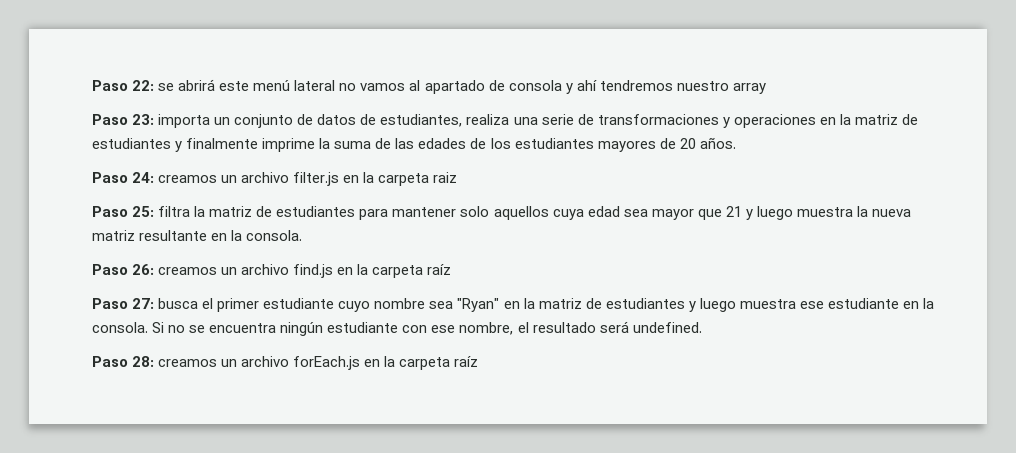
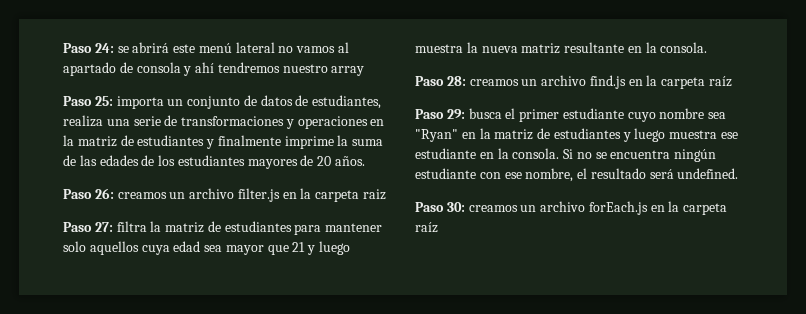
[92,80,155,91] Paso 22: -> [63,43,114,53] Paso 24:
[132,114,155,125] 23: -> [94,96,113,106] 25:
[132,172,155,183] 24: -> [94,188,114,199] 26:
[132,206,155,217] 25: -> [94,222,113,232] 27:
[132,264,155,275] 26: -> [446,76,466,86] 28:
[132,298,155,309] 27: -> [446,109,465,119] 29:
[132,356,155,367] 28: -> [446,202,465,212] 30:

